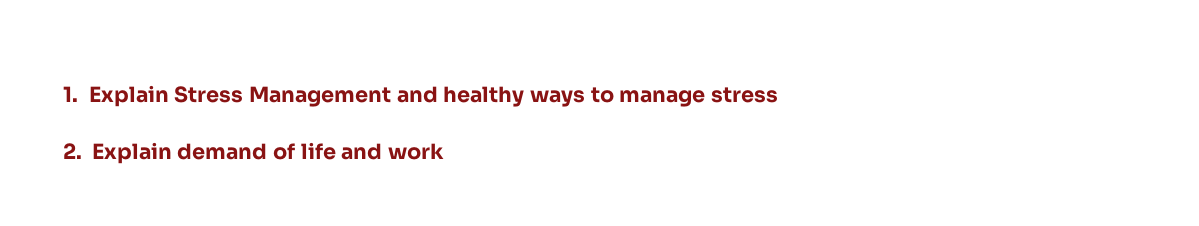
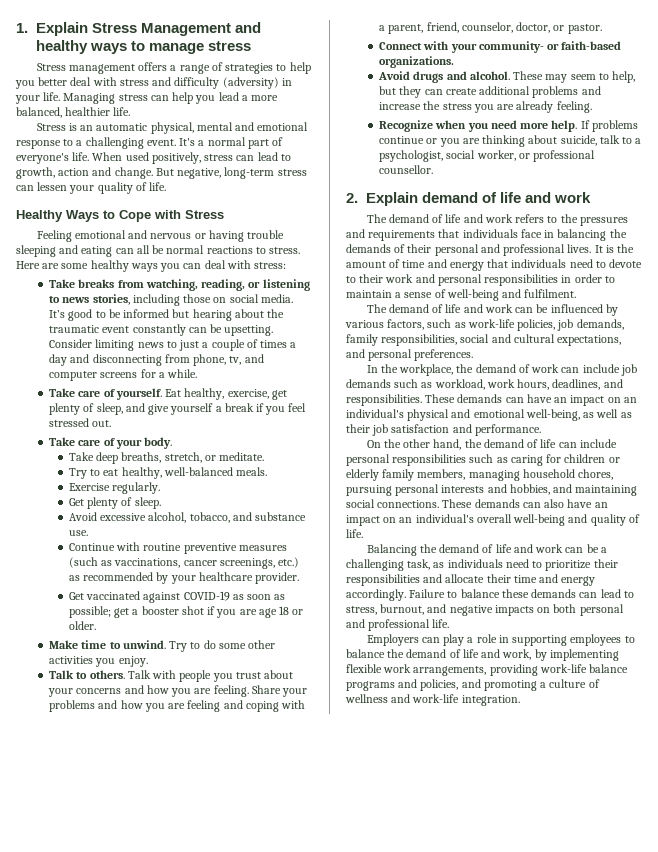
(779, 95) none -> [36,62,311,74] [15,77,292,89] [15,92,279,104] [16,107,131,118] [36,122,309,134] [16,137,284,149] [16,152,291,164] [16,167,307,179] [16,182,167,194] [16,210,224,222] [36,230,285,242] [16,245,301,257] [16,260,287,272] [49,279,310,291] [49,294,293,306] [49,309,285,321] [49,324,274,336] [49,339,297,351] [49,354,264,366] [49,369,198,381] [49,388,287,400] [49,403,307,415] [49,418,112,427] [49,437,173,449] [68,452,265,464] [68,467,268,479] [68,482,161,494] [68,497,161,509] [68,512,307,523] [68,530,88,536] [68,542,287,554] [68,557,300,569] [68,572,300,584] [68,591,286,603] [68,606,304,618] [68,621,96,630] [49,640,276,652] [49,656,148,667] [49,670,294,682] [48,685,308,697] [49,700,306,712] [379,22,602,34] [379,41,622,53] [379,56,455,68] [378,71,636,83] [379,86,601,98] [379,101,592,113] [379,120,638,132] [379,135,642,147] [379,150,596,162] [379,165,434,174] // Stress management offers a range of strategies to help you better deal with stress and difficulty (adversity) in your life. Managing stress can help you lead a more balanced, healthier life. // Stress is an automatic physical, mental and emotional response to a challenging event. It's a normal part of everyone's life. When used positively, stress can lead to growth, action and change. But negative, long-term stress can lessen your quality of life. // Healthy Ways to Cope with Stress // Feeling emotional and nervous or having trouble sleeping and eating can all be normal reactions to stress. Here are some healthy ways you can deal with stress: // Take breaks from watching, reading, or listening to news stories, including those on social media. It’s good to be informed but hearing about the traumatic event constantly can be upsetting. Consider limiting news to just a couple of times a day and disconnecting from phone, tv, and computer screens for a while. // Take care of yourself. Eat healthy, exercise, get plenty of sleep, and give yourself a break if you feel stressed out. // Take care of your body. // Take deep breaths, stretch, or meditate. // Try to eat healthy, well-balanced meals. // Exercise regularly. // Get plenty of sleep. // Avoid excessive alcohol, tobacco, and substance use. // Continue with routine preventive measures (such as vaccinations, cancer screenings, etc.) as recommended by your healthcare provider. // Get vaccinated against COVID-19 as soon as possible; get a booster shot if you are age 18 or older. // Make time to unwind. Try to do some other activities you enjoy. // Talk to others. Talk with people you trust about your concerns and how you are feeling. Share your problems and how you are feeling and coping with a parent, friend, counselor, doctor, or pastor. // Connect with your community- or faith-based organizations. // Avoid drugs and alcohol. These may seem to help, but they can create additional problems and increase the stress you are already feeling. // Recognize when you need more help. If problems continue or you are thinking about suicide, talk to a psychologist, social worker, or professional counsellor.
(445, 151) none -> [366,214,628,226] [346,229,627,241] [346,244,635,256] [346,259,643,271] [346,274,615,286] [346,289,577,301] [366,304,618,316] [345,319,624,331] [346,334,622,346] [346,349,474,361] [366,364,637,376] [346,379,623,390] [346,394,637,406] [346,409,632,421] [346,424,541,436] [366,439,617,450] [346,454,620,466] [346,469,614,481] [346,484,638,496] [346,499,608,508] [346,514,640,526] [346,529,363,538] [366,544,607,556] [346,559,618,571] [346,574,596,586] [346,589,634,601] [346,604,624,616] [346,619,450,631] [366,634,635,646] [346,649,619,661] [346,664,629,676] [346,679,600,691] [345,694,520,706] // The demand of life and work refers to the pressures and requirements that individuals face in balancing the demands of their personal and professional lives. It is the amount of time and energy that individuals need to devote to their work and personal responsibilities in order to maintain a sense of well-being and fulfilment. // The demand of life and work can be influenced by various factors, such as work-life policies, job demands, family responsibilities, social and cultural expectations, and personal preferences. // In the workplace, the demand of work can include job demands such as workload, work hours, deadlines, and responsibilities. These demands can have an impact on an individual's physical and emotional well-being, as well as their job satisfaction and performance. // On the other hand, the demand of life can include personal responsibilities such as caring for children or elderly family members, managing household chores, pursuing personal interests and hobbies, and maintaining social connections. These demands can also have an impact on an individual's overall well-being and quality of life. // Balancing the demand of life and work can be a challenging task, as individuals need to prioritize their responsibilities and allocate their time and energy accordingly. Failure to balance these demands can lead to stress, burnout, and negative impacts on both personal and professional life. // Employers can play a role in supporting employees to balance the demand of life and work, by implementing flexible work arrangements, providing work-life balance programs and policies, and promoting a culture of wellness and work-life integration.

